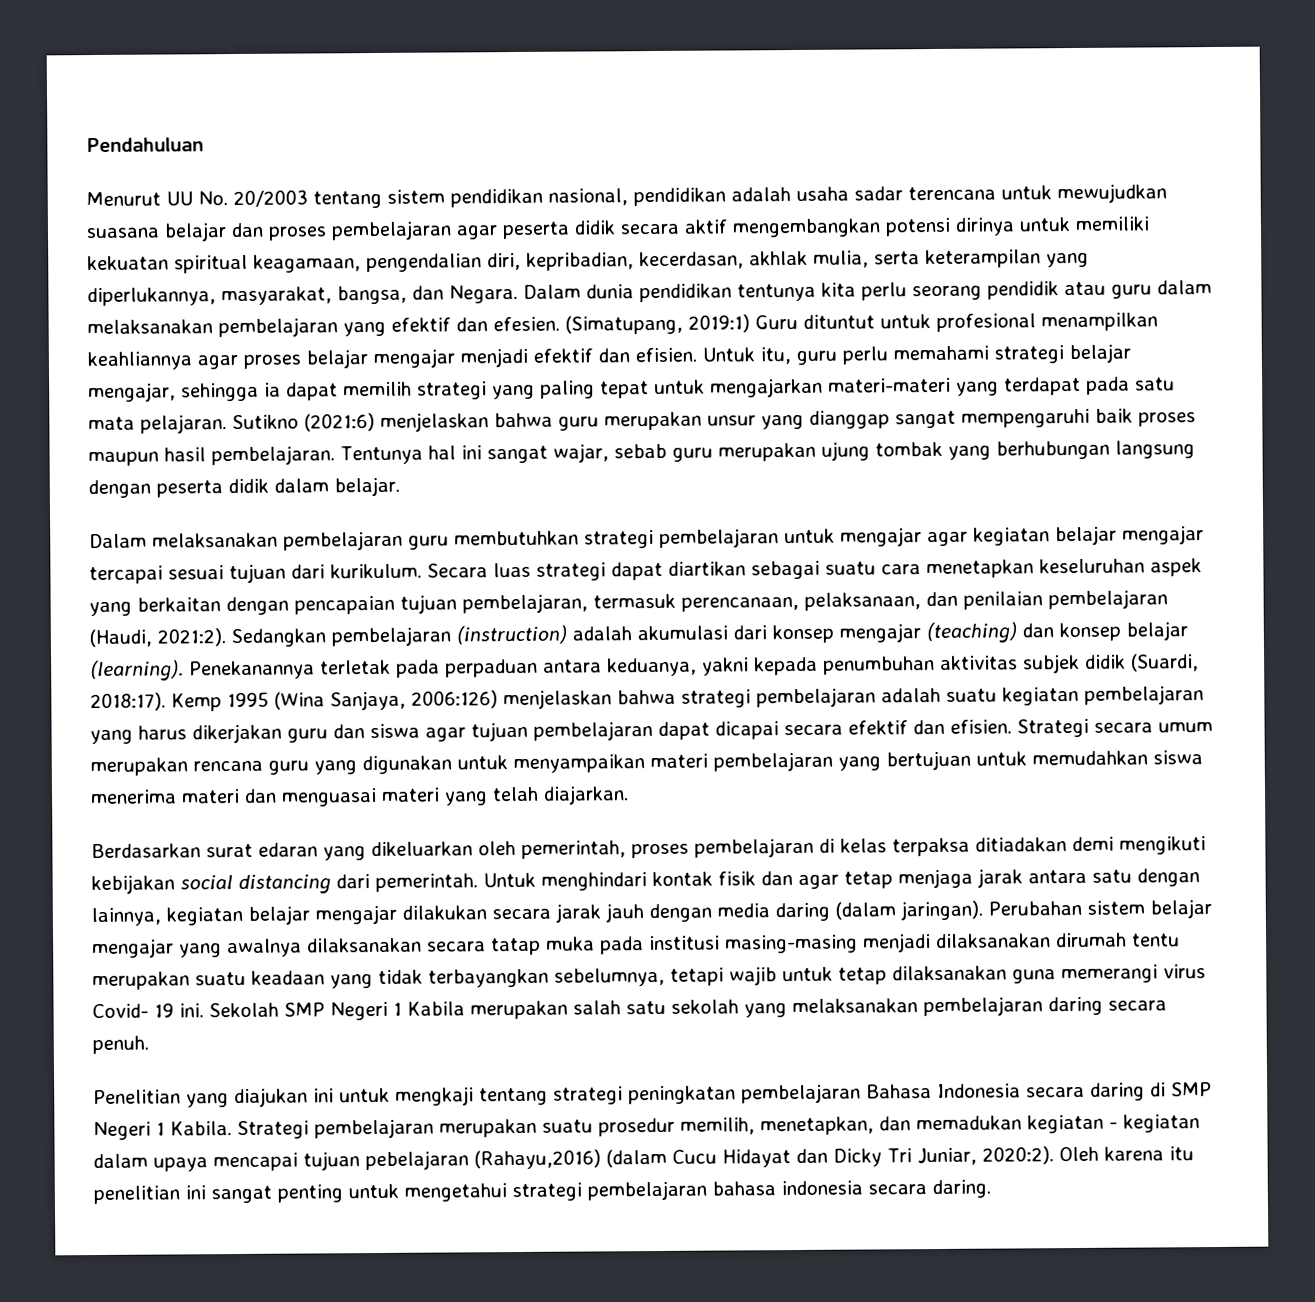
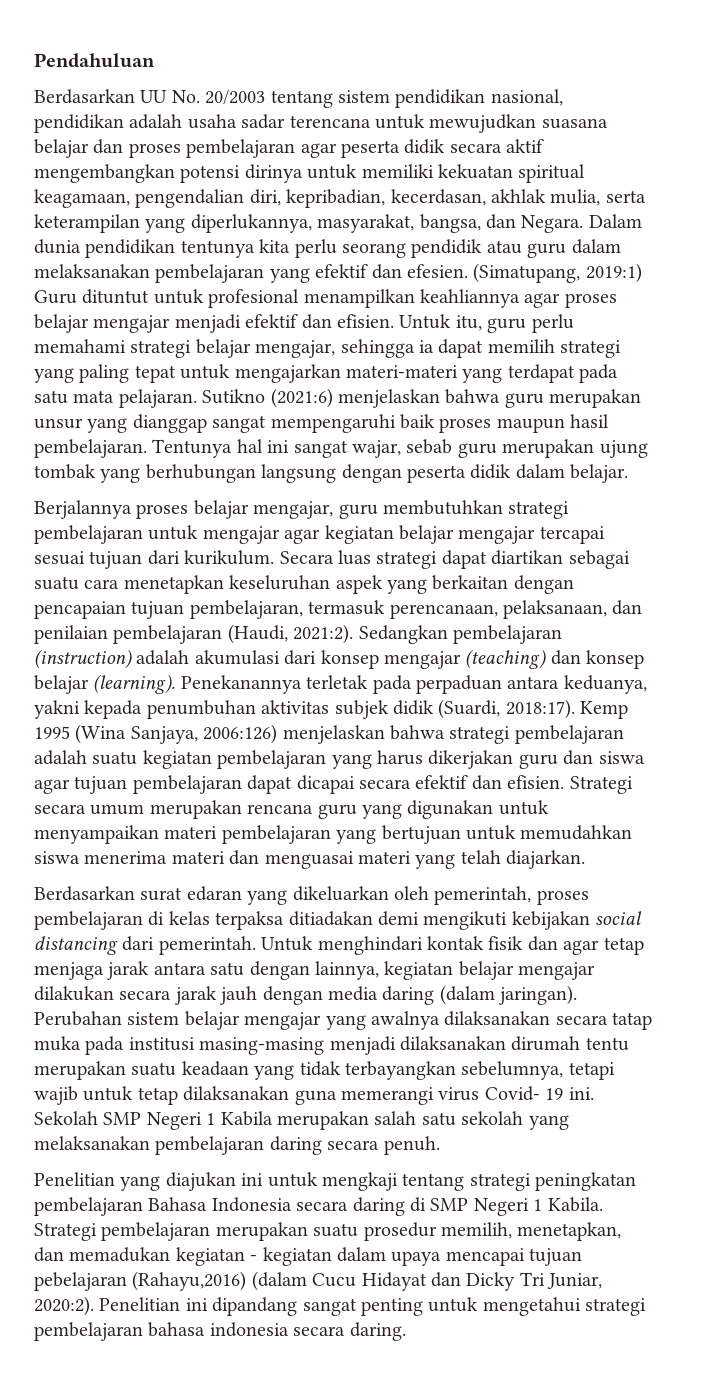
[86,191,161,207] Menurut -> [34,89,135,104] Berdasarkan
[89,530,403,551] Dalam melaksanakan pembelajaran -> [34,500,334,519] Berjalannya proses belajar mengajar,
[1058,1146,1194,1162] [93,1185,206,1205] Oleh karena itu penelitian ini -> [99,1297,298,1316] Penelitian ini dipandang

